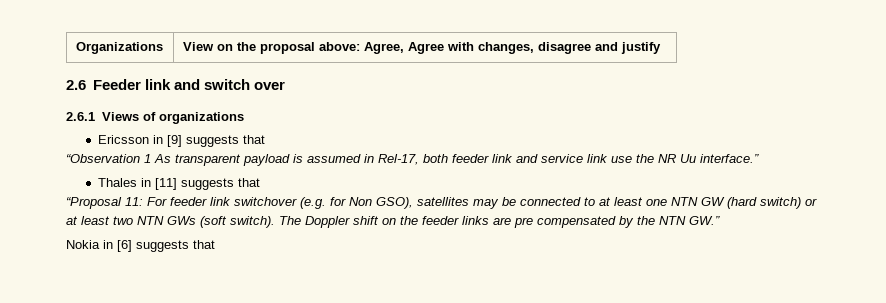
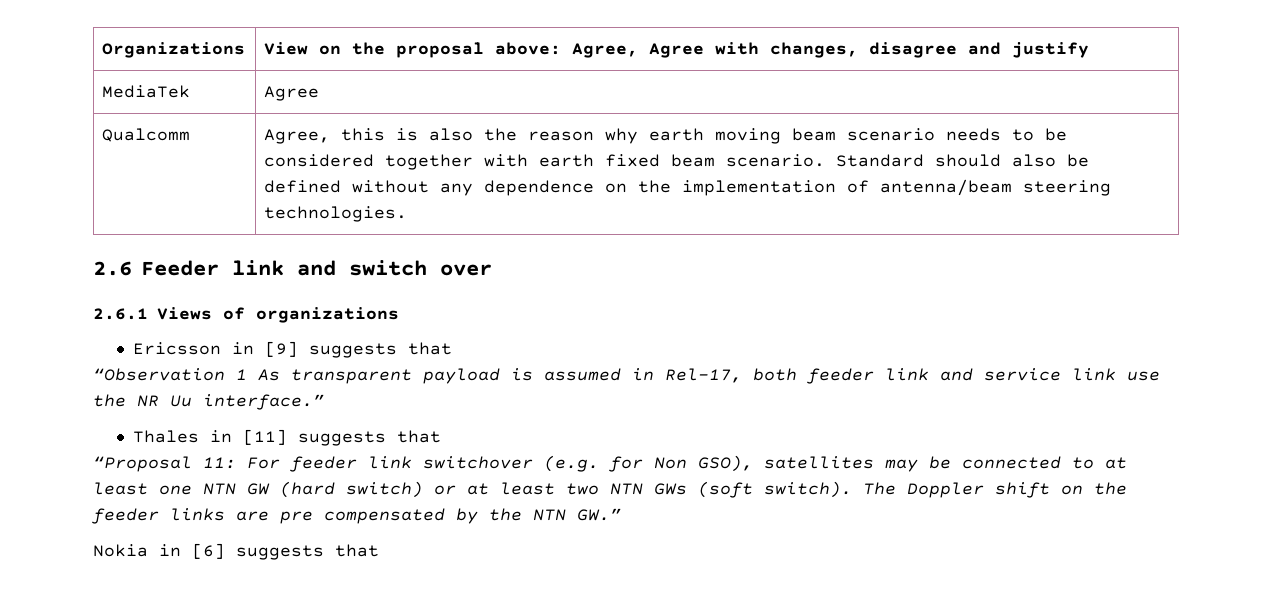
(661, 48) none -> [102,85,191,98] [264,86,320,101] [102,128,191,142] [264,128,1068,144] [264,154,1090,170] [264,179,1112,196] [264,206,408,222] // MediaTek | Agree // Qualcomm | Agree, this is also the reason why earth moving beam scenario needs to be considered together with earth fixed beam scenario. Standard should also be defined without any dependence on the implementation of antenna/beam steering technologies.

